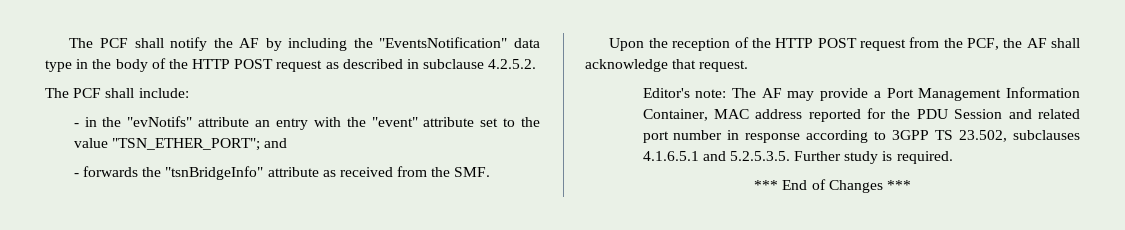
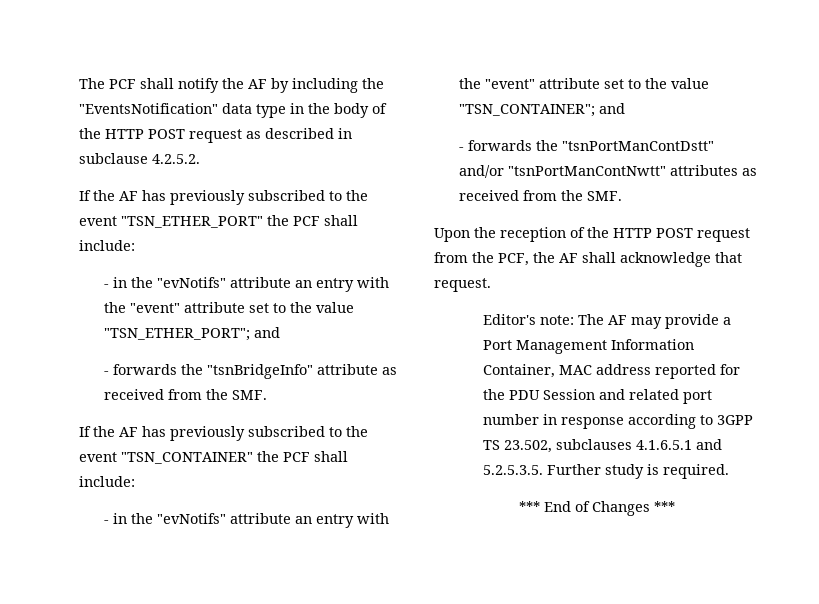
[45,88,69,98] The -> [79,190,368,205] [79,215,289,228] If the AF has previously subscribed to the event "TSN_ETHER_PORT" the
(491, 172) none -> [79,426,368,441] [79,451,348,464] [79,476,135,487] [103,513,389,528] [458,78,709,89] [458,103,625,117] [458,140,714,151] [458,165,757,178] [458,190,622,201] // If the AF has previously subscribed to the event "TSN_CONTAINER" the PCF shall include: // - in the "evNotifs" attribute an entry with the "event" attribute set to the value "TSN_CONTAINER"; and // - forwards the "tsnPortManContDstt" and/or "tsnPortManContNwtt" attributes as received from the SMF.

